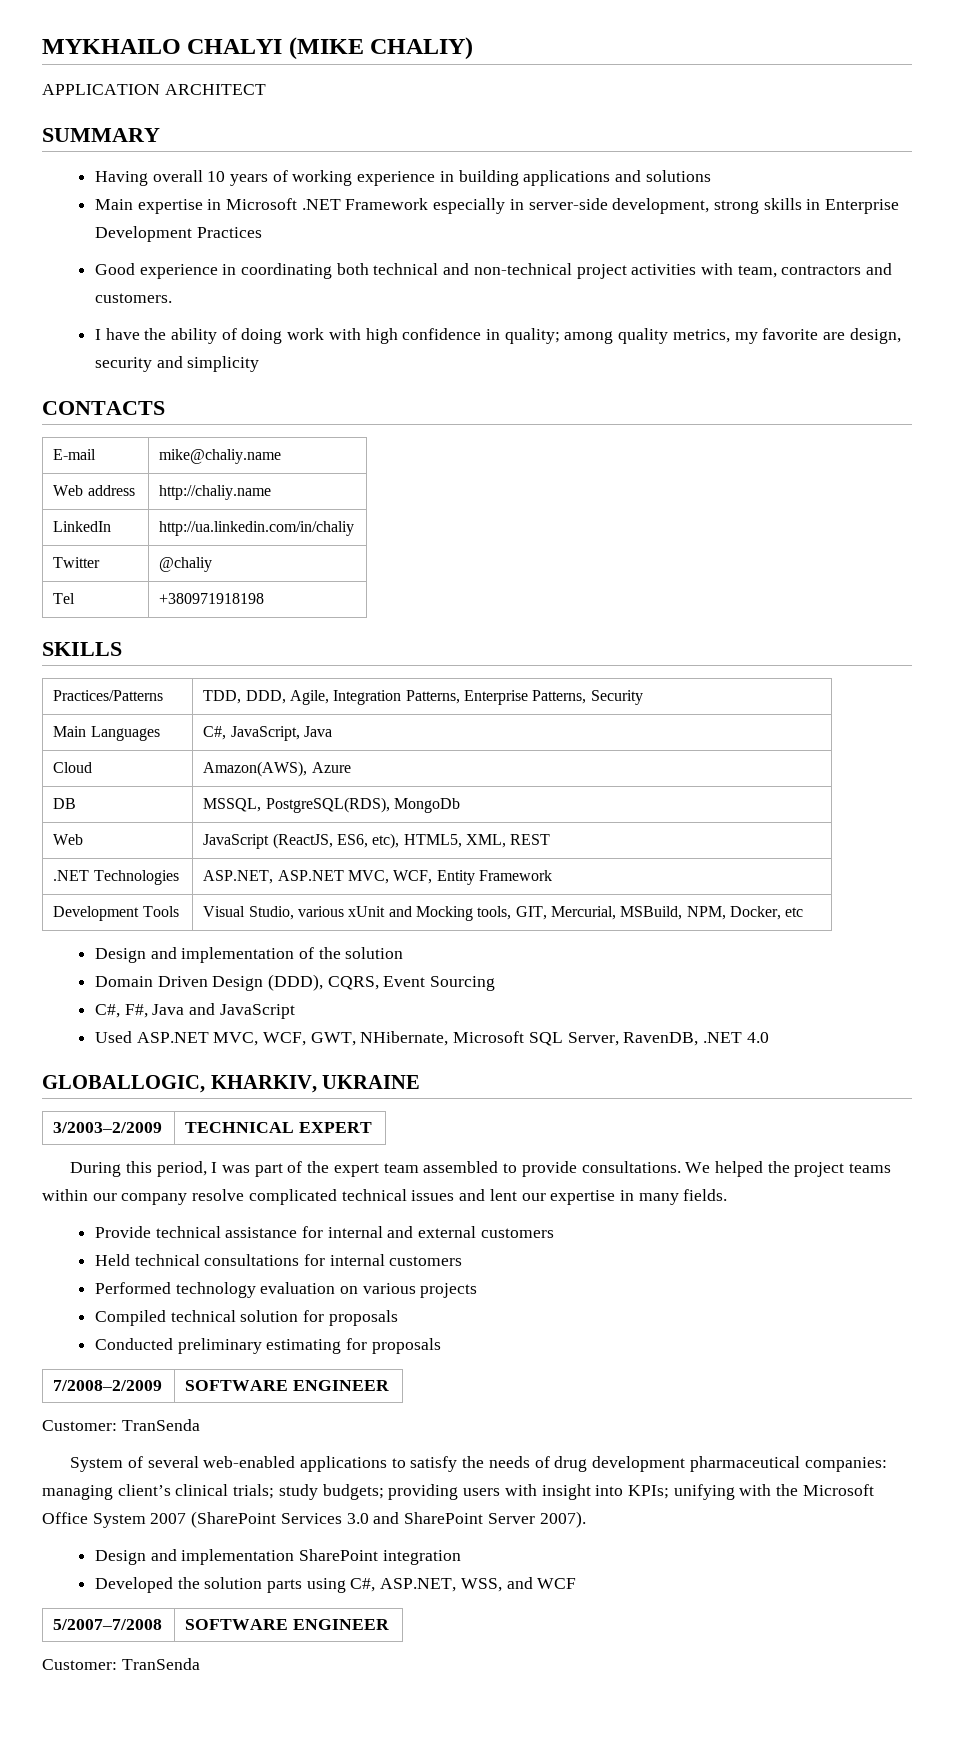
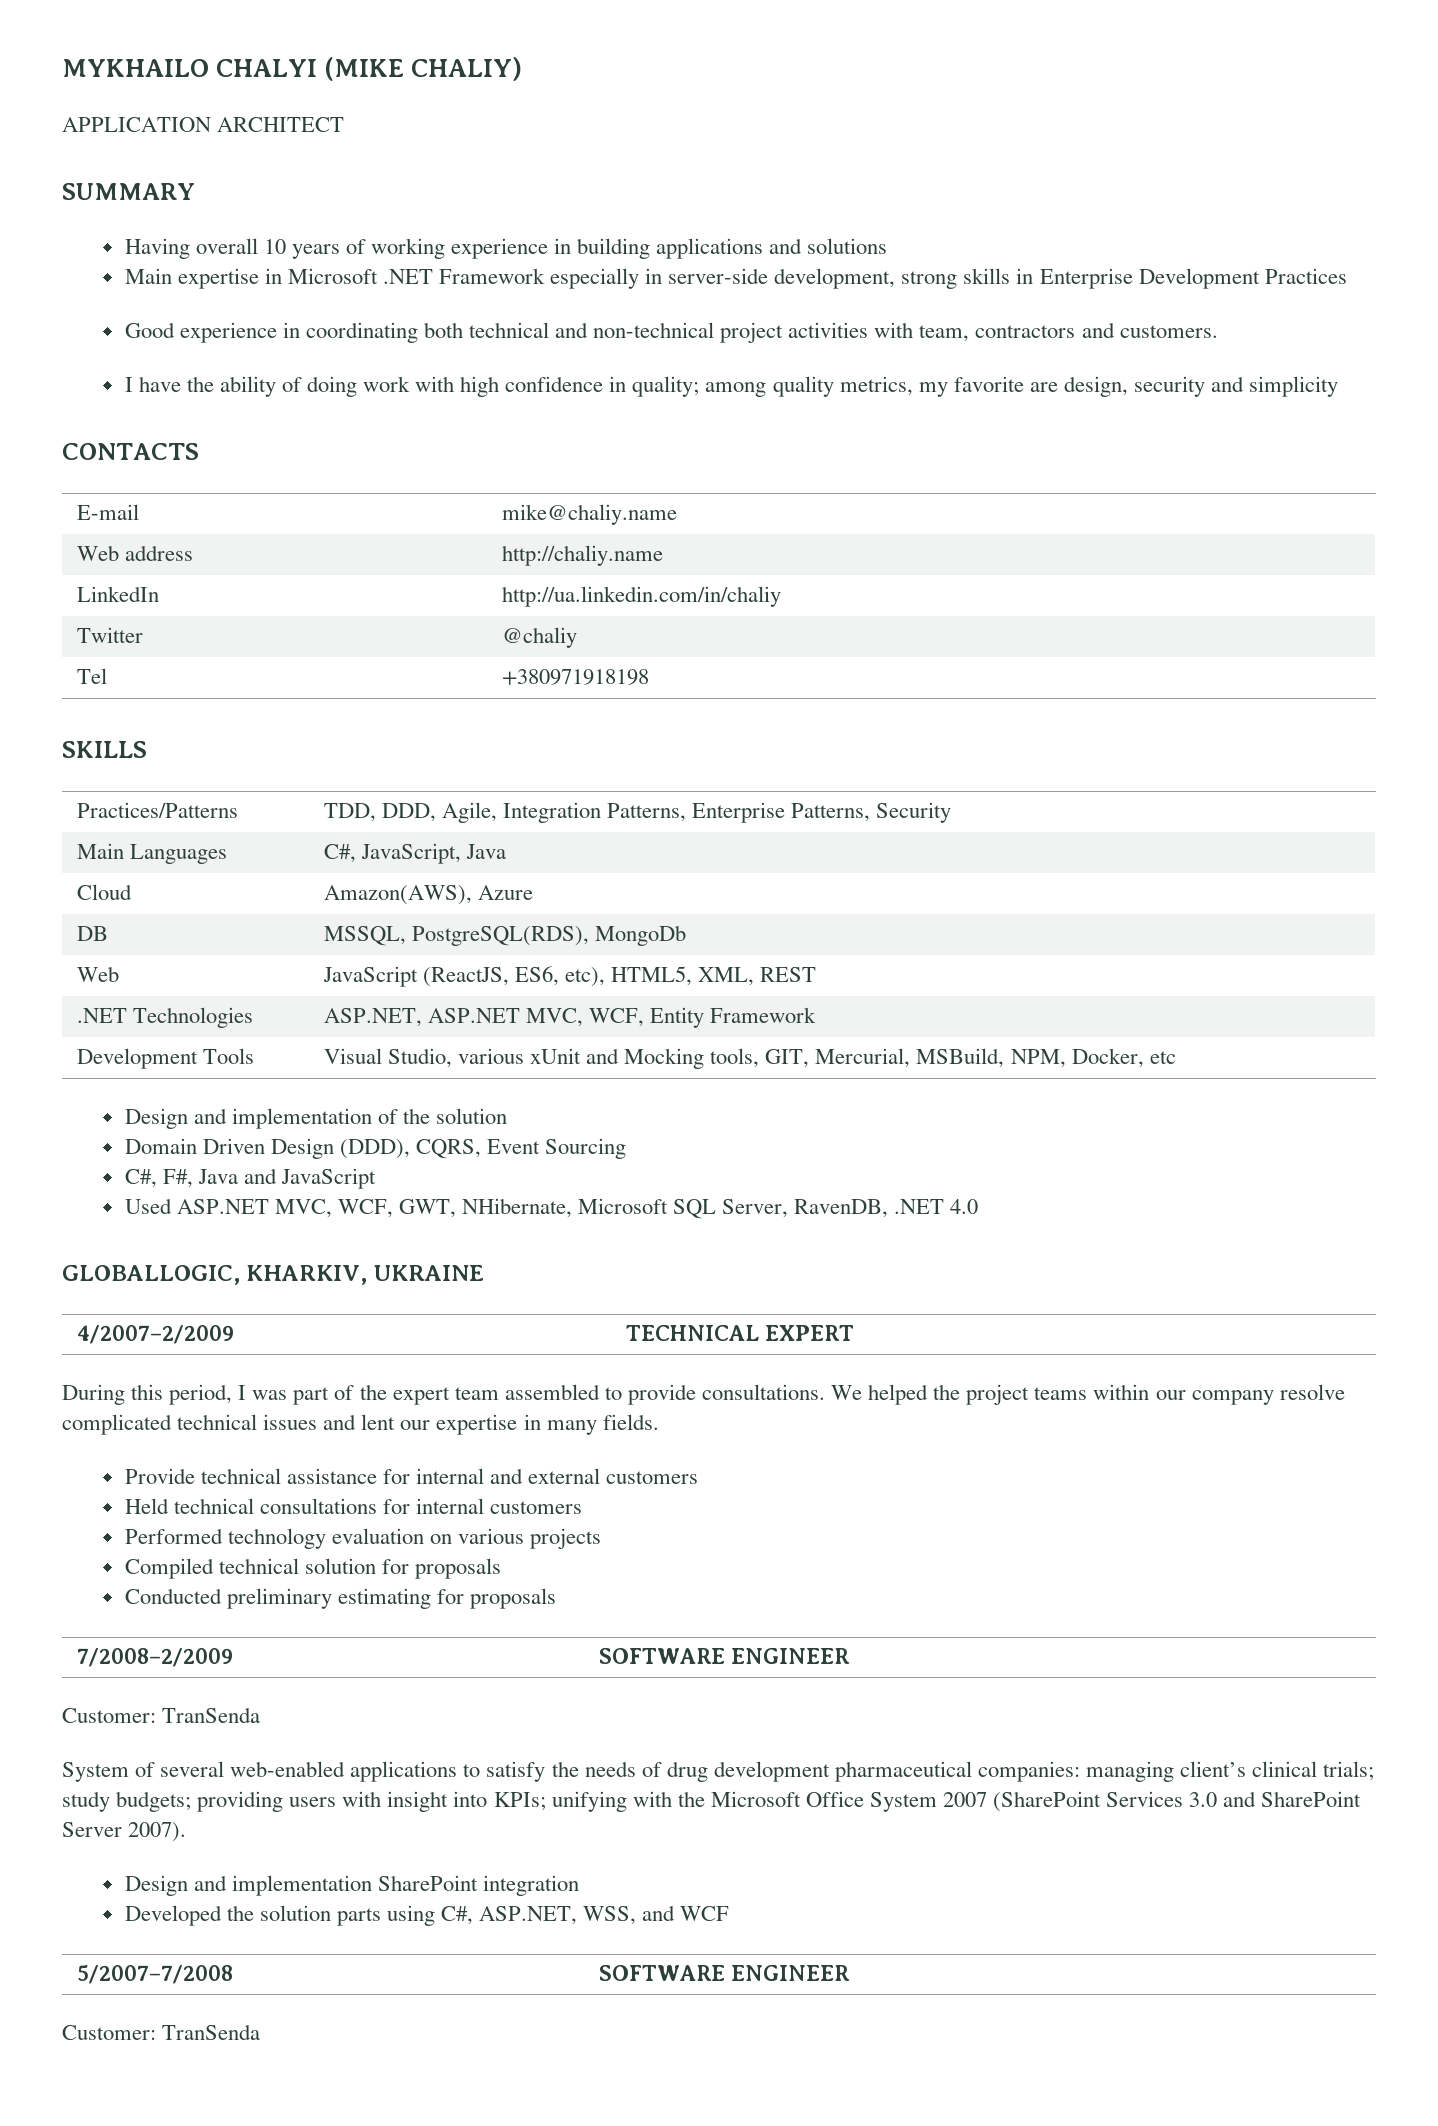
[53,1122,163,1133] 3/2003–2/2009 -> [76,1325,234,1344] 4/2007–2/2009

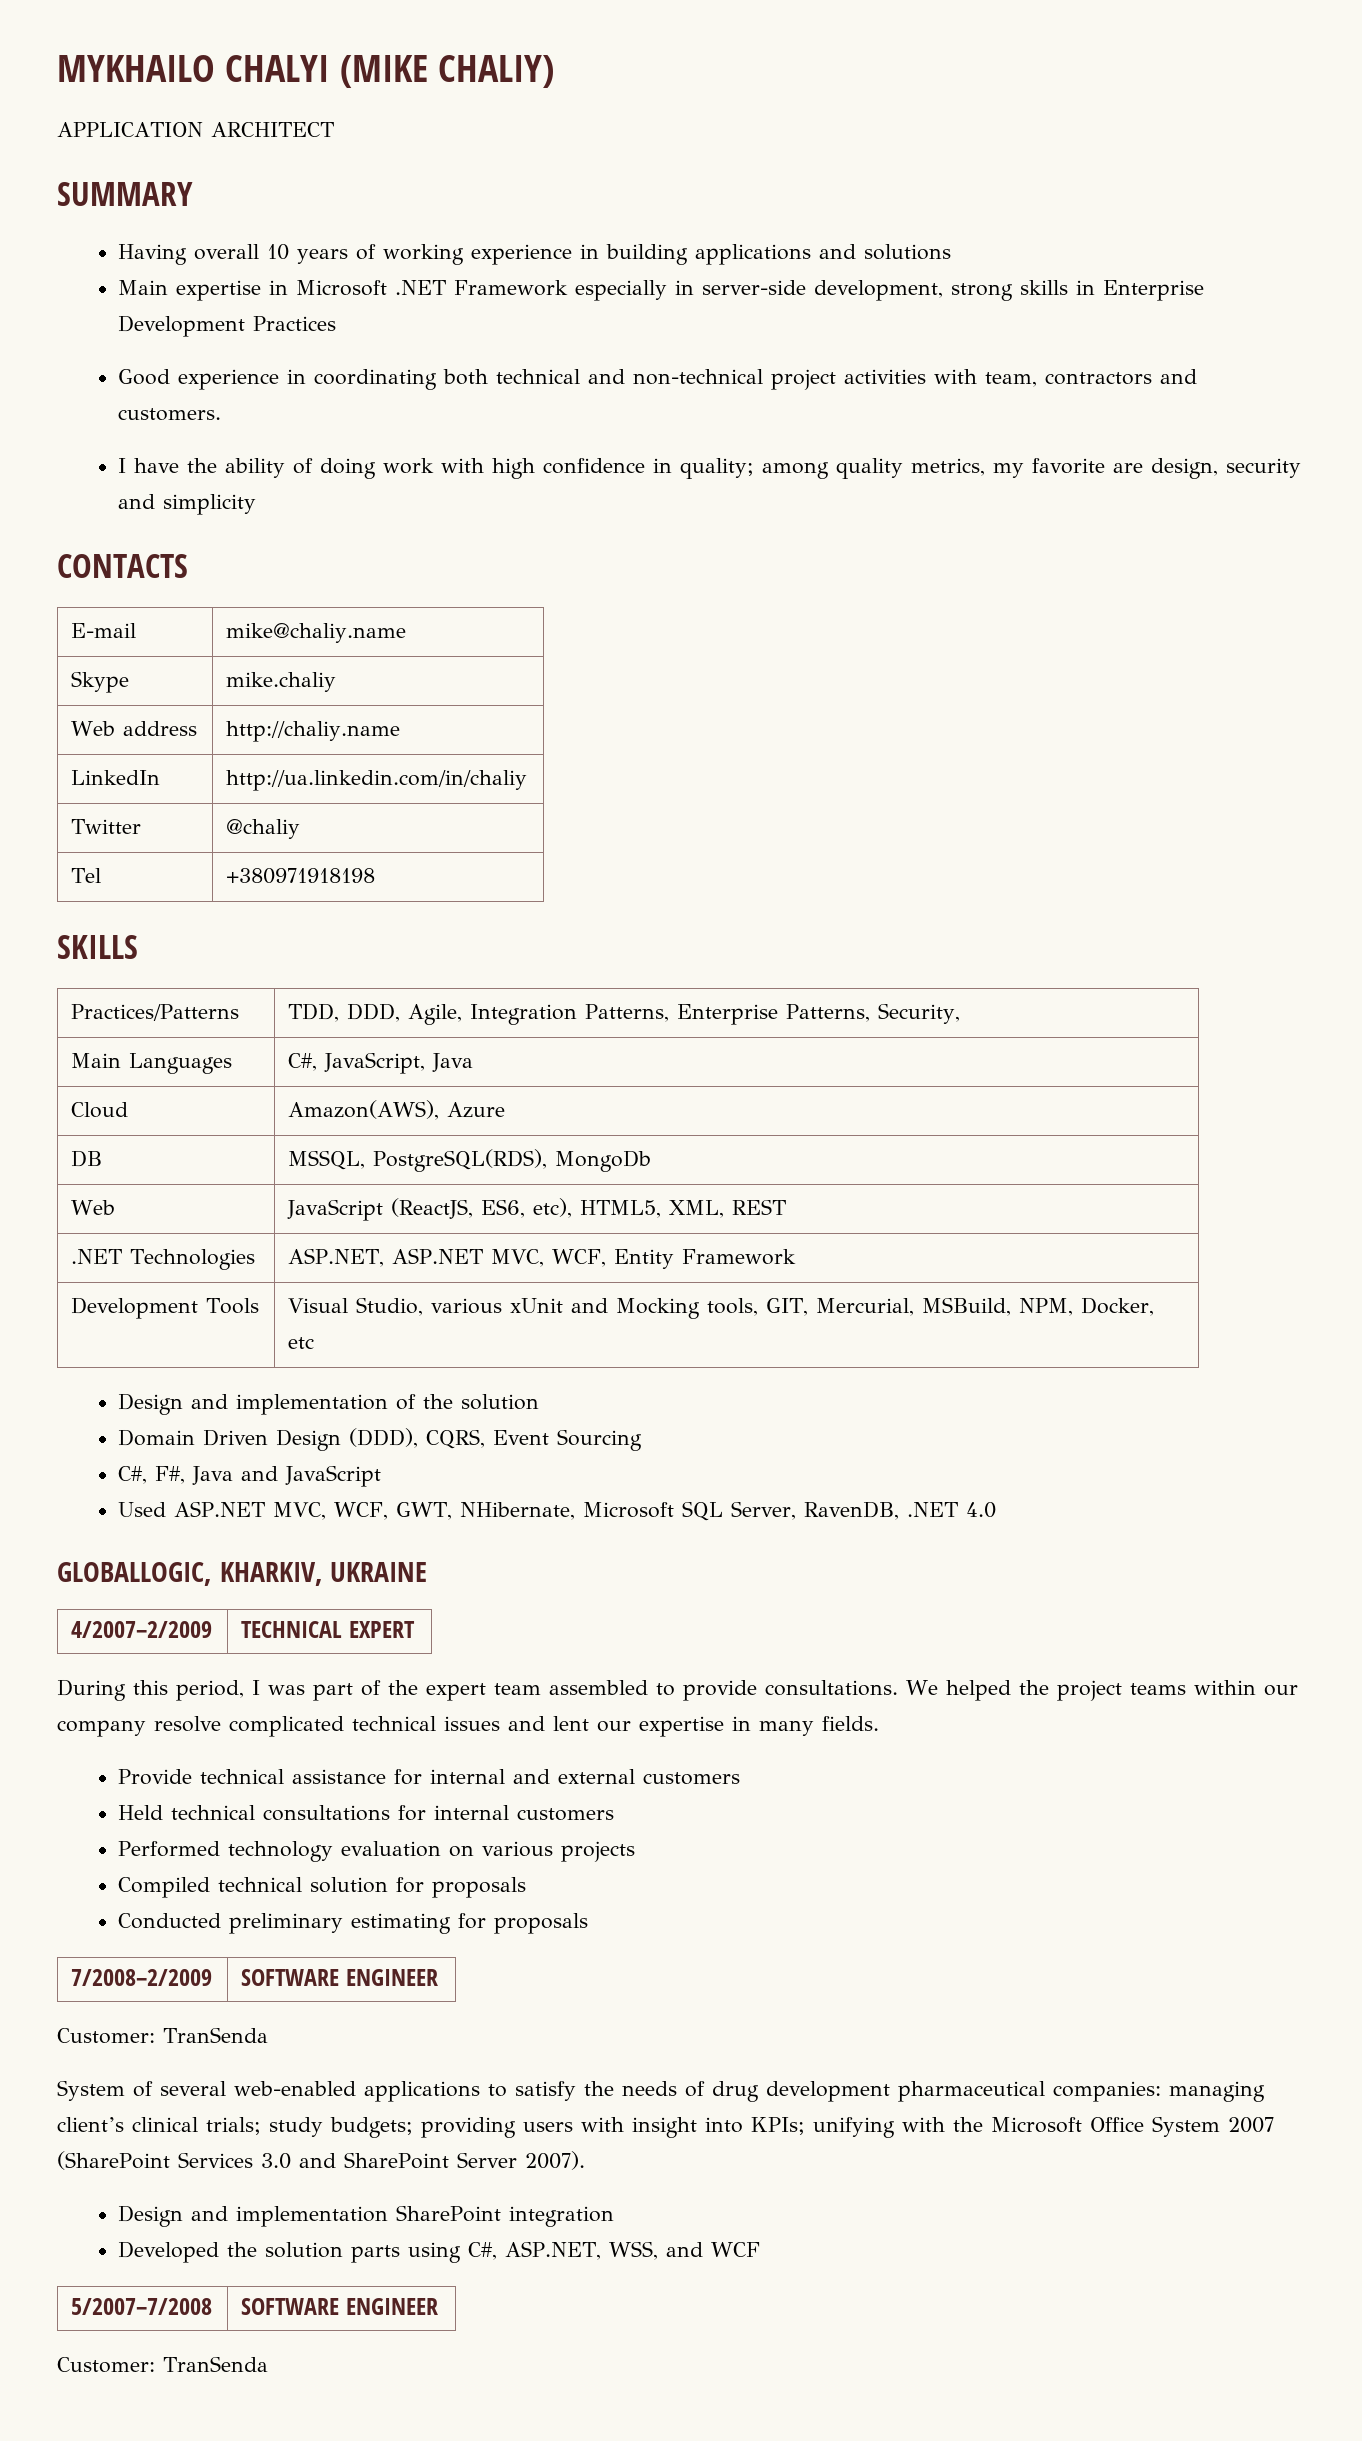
(677, 514) none -> [71,671,130,693] [226,672,337,692] // Skype | mike.chaliy
[876,802,952,823] Security -> [878,1003,961,1024] Security,

